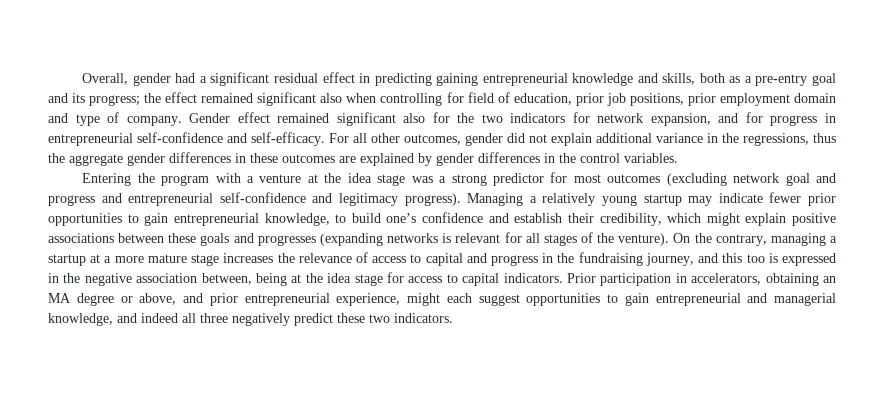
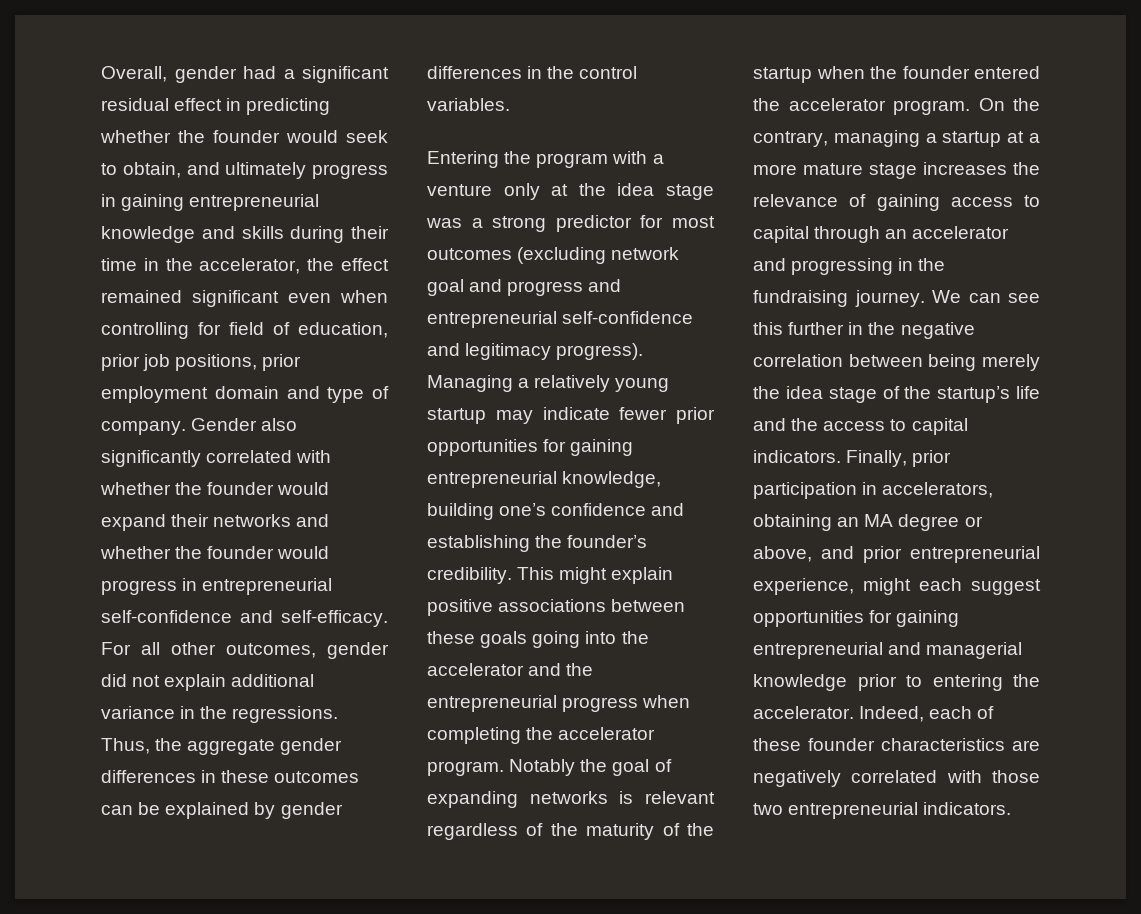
[436,73,837,86] [48,93,141,106] gaining entrepreneurial knowledge and skills, both as a pre-entry goal and its progress; -> [100,130,388,143] [101,162,388,179] [101,194,320,211] [101,226,389,243] [101,258,301,274] whether the founder would seek to obtain, and ultimately progress in gaining entrepreneurial knowledge and skills during their time in the accelerator,
[320,93,343,103] also -> [288,293,331,303] even
[237,112,763,126] effect remained significant also for the two indicators for network expansion, and for -> [261,418,298,431] [101,450,332,467] [100,482,330,495] [101,514,330,531] [100,546,330,559] also significantly correlated with whether the founder would expand their networks and whether the founder would
[743,133,836,146] regressions, thus -> [232,706,339,723] [101,738,150,754] regressions. Thus,
[339,156,356,163] are -> [101,802,161,815] can be
(302, 178) none -> [503,183,540,200] only
[127,212,702,226] to gain entrepreneurial knowledge, to build one’s confidence and establish their credibility, which -> [543,439,634,456] [427,471,662,488] [427,503,685,520] [427,535,648,552] [427,567,555,584] for gaining entrepreneurial knowledge, building one’s confidence and establishing the founder’s credibility. This
[233,232,670,246] and progresses (expanding networks is relevant for all stages of the venture). -> [532,631,649,648] [427,663,594,676] [427,695,691,712] [427,727,656,744] [427,759,672,776] [427,791,715,808] [427,823,714,840] [753,66,1040,83] [753,98,970,115] going into the accelerator and the entrepreneurial progress when completing the accelerator program. Notably the goal of expanding networks is relevant regardless of the maturity of the startup when the founder entered the accelerator program.
[372,252,837,266] [48,272,404,286] access to capital and progress in the fundraising journey, and this too is expressed in the negative association between, being at the idea stage for -> [876,194,1040,211] [753,226,1010,243] [753,258,946,275] [753,290,1040,307] [753,322,975,339] [753,354,1040,371] [753,386,1040,403] [753,418,819,431] gaining access to capital through an accelerator and progressing in the fundraising journey. We can see this further in the negative correlation between being merely the idea stage of the startup’s life and the
[566,273,596,283] Prior -> [846,450,952,467] Finally, prior
[607,293,649,306] to gain -> [869,610,960,627] for gaining
[48,313,390,326] knowledge, and indeed all three negatively predict these two -> [753,674,1040,691] [753,706,995,722] [753,738,1040,751] [753,770,1040,787] [753,802,919,819] knowledge prior to entering the accelerator. Indeed, each of these founder characteristics are negatively correlated with those two entrepreneurial

